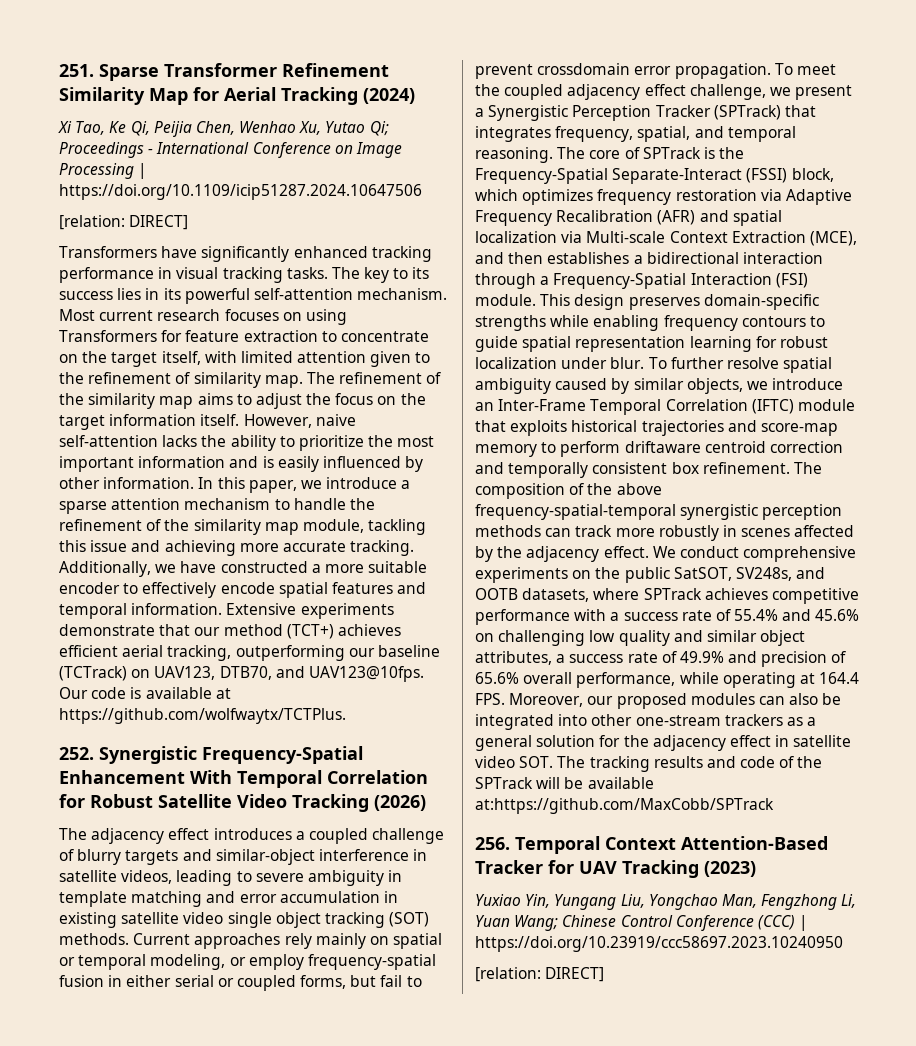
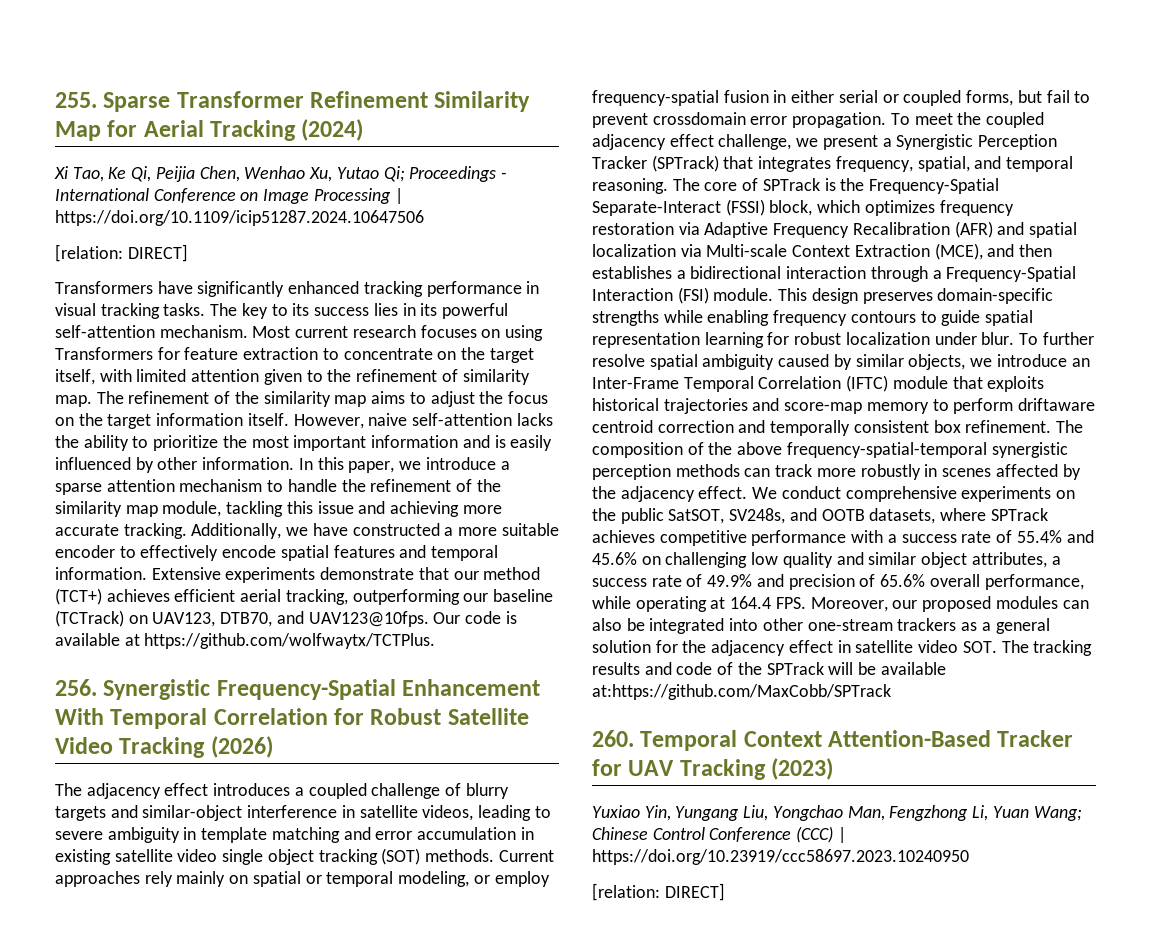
[59,64,94,77] 251. -> [55,92,97,108] 255.
[59,747,94,760] 252. -> [55,679,97,696] 256.
[475,837,510,850] 256. -> [592,730,634,747] 260.

